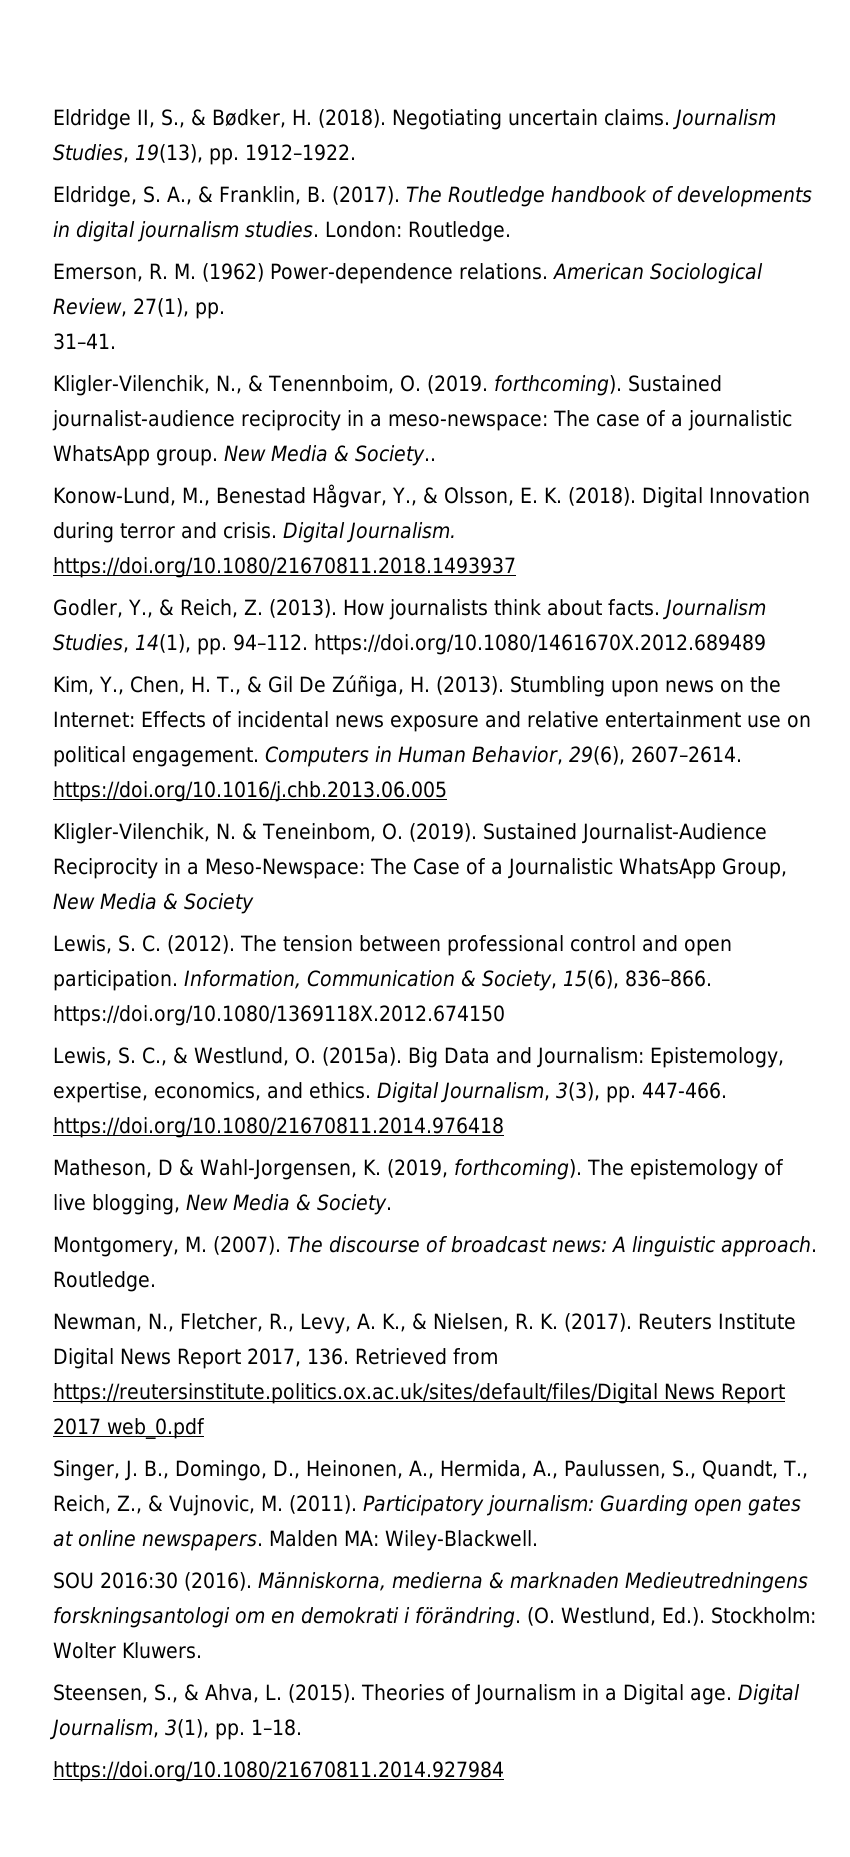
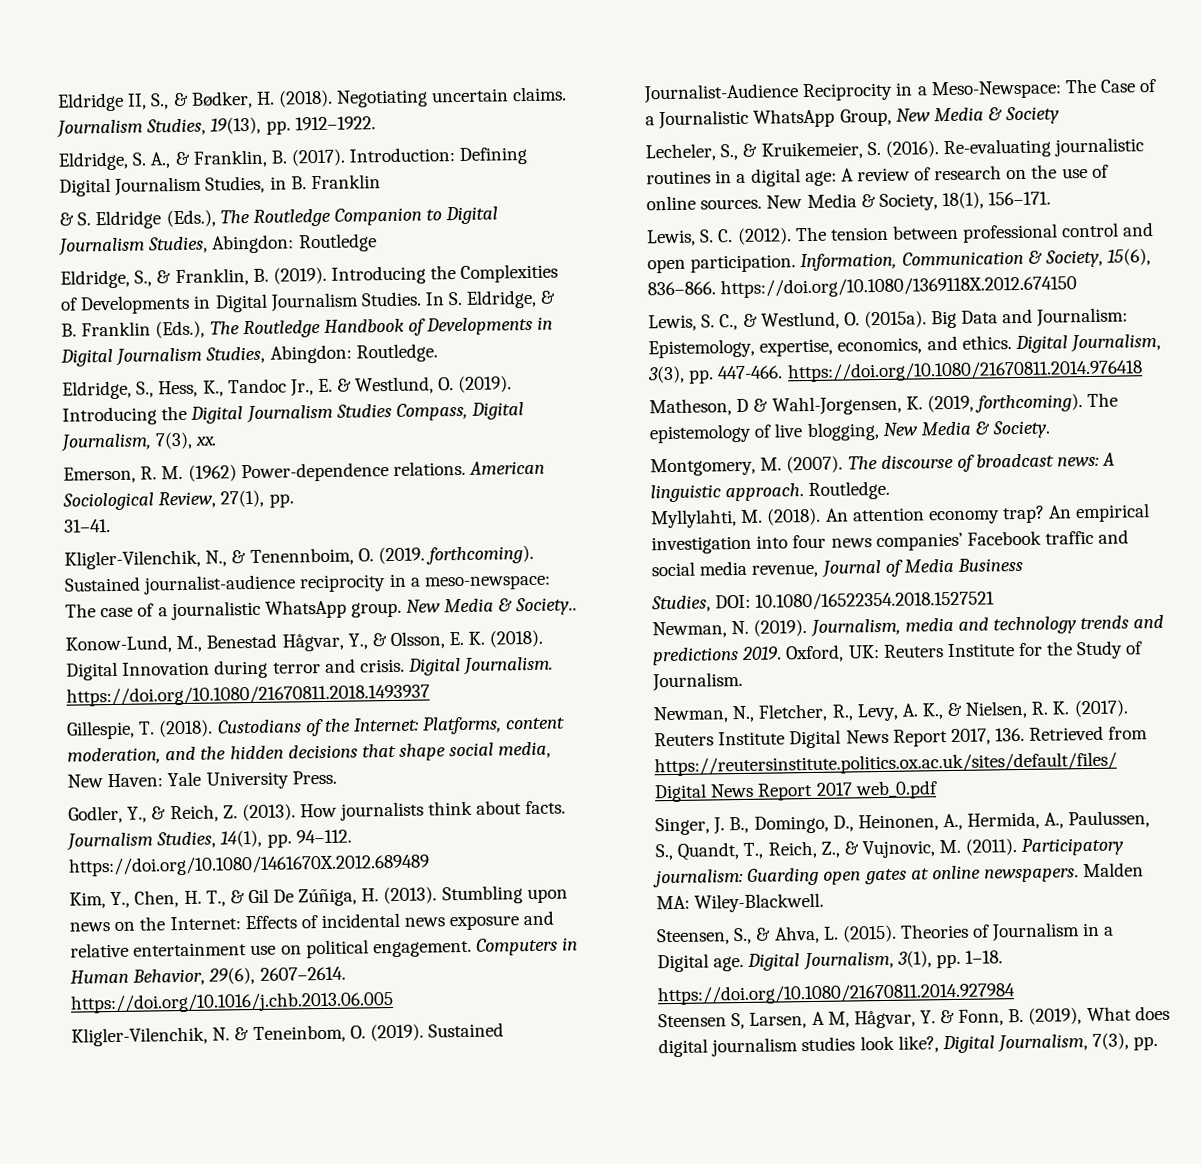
[405,186,812,207] [52,221,511,242] The Routledge handbook of developments in digital journalism studies. London: Routledge. -> [349,146,529,165] [59,174,381,197] [59,206,499,230] [58,233,377,256] [60,263,559,289] [60,289,557,315] [61,316,554,339] [60,343,438,367] [62,375,513,400] [62,402,524,426] [60,431,218,452] Introduction: Defining Digital Journalism Studies, in B. Franklin // & S. Eldridge (Eds.), The Routledge Companion to Digital Journalism Studies, Abingdon: Routledge // Eldridge, S., & Franklin, B. (2019). Introducing the Complexities of Developments in Digital Journalism Studies. In S. Eldridge, & B. Franklin (Eds.), The Routledge Handbook of Developments in Digital Journalism Studies, Abingdon: Routledge. // Eldridge, S., Hess, K., Tandoc Jr., E. & Westlund, O. (2019). Introducing the Digital Journalism Studies Compass, Digital Journalism, 7(3), xx.
(516, 567) none -> [66,716,566,740] [67,741,552,765] [67,770,337,790] // Gillespie, T. (2018). Custodians of the Internet: Platforms, content moderation, and the hidden decisions that shape social media, New Haven: Yale University Press.
(254, 903) none -> [645,137,1145,162] [646,164,1109,187] [646,191,1052,211] // Lecheler, S., & Kruikemeier, S. (2016). Re-evaluating journalistic routines in a digital age: A review of research on the use of online sources. New Media & Society, 18(1), 156–171.
(156, 1281) none -> [650,503,1151,529] [651,529,1130,555] [651,557,1023,578] [651,590,996,613] [652,614,1165,639] [652,640,1144,666] [652,671,744,692] // Myllylahti, M. (2018). An attention economy trap? An empirical investigation into four news companies’ Facebook traffic and social media revenue, Journal of Media Business // Studies, DOI: 10.1080/16522354.2018.1527521 // Newman, N. (2019). Journalism, media and technology trends and predictions 2019. Oxford, UK: Reuters Institute for the Study of Journalism.
[52,1572,808,1593] [52,1607,816,1628] [52,1642,202,1659] // SOU 2016:30 (2016). Människorna, medierna & marknaden Medieutredningens forskningsantologi om en demokrati i förändring. (O. Westlund, Ed.). Stockholm: Wolter Kluwers. -> (825, 902) none
(504, 1771) none -> [658,1005,1170,1030] [658,1032,1159,1058] // Steensen S, Larsen, A M, Hågvar, Y. & Fonn, B. (2019), What does digital journalism studies look like?, Digital Journalism, 7(3), pp.

